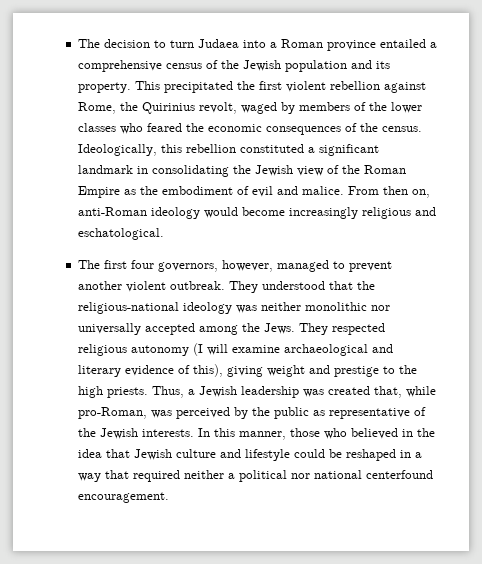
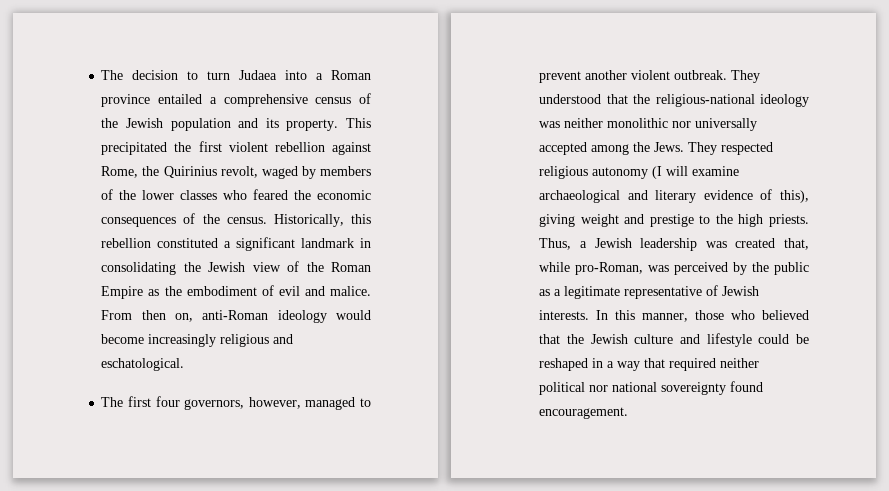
[77,144,157,156] Ideologically, -> [273,214,344,227] Historically,
(325, 413) none -> [554,286,621,299] a legitimate
[77,428,96,437] the -> (719, 290) none
[401,428,435,437] [77,449,130,458] in the idea that -> [539,334,584,344] that the
[227,473,235,479] a -> (760, 363) none
[365,470,433,479] centerfound -> [661,381,764,395] sovereignty found

